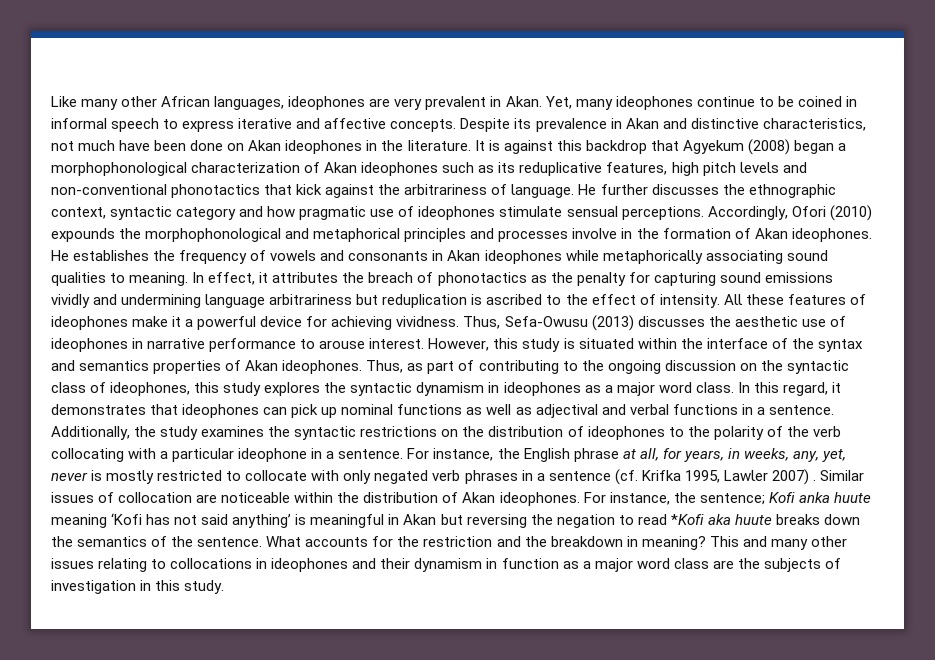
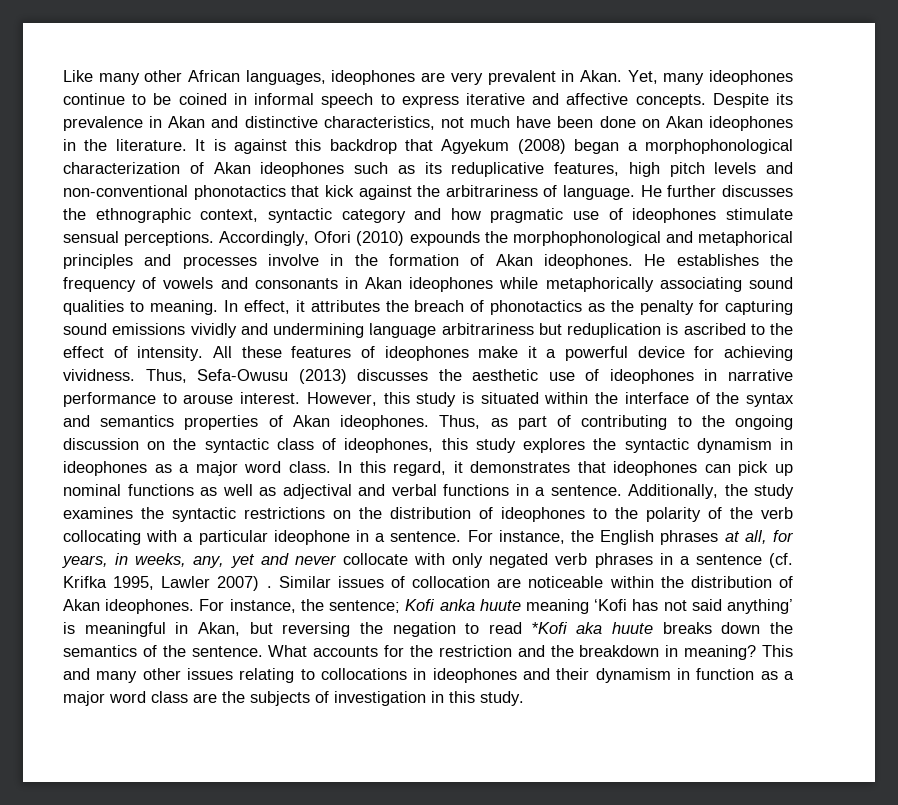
[573,448,619,462] phrase -> [660,530,719,545] phrases
[821,449,846,462] [51,470,242,484] yet, never is mostƖy restricted to -> [230,553,337,568] yet and never
[403,514,437,525] Akan -> [198,622,240,636] Akan,

